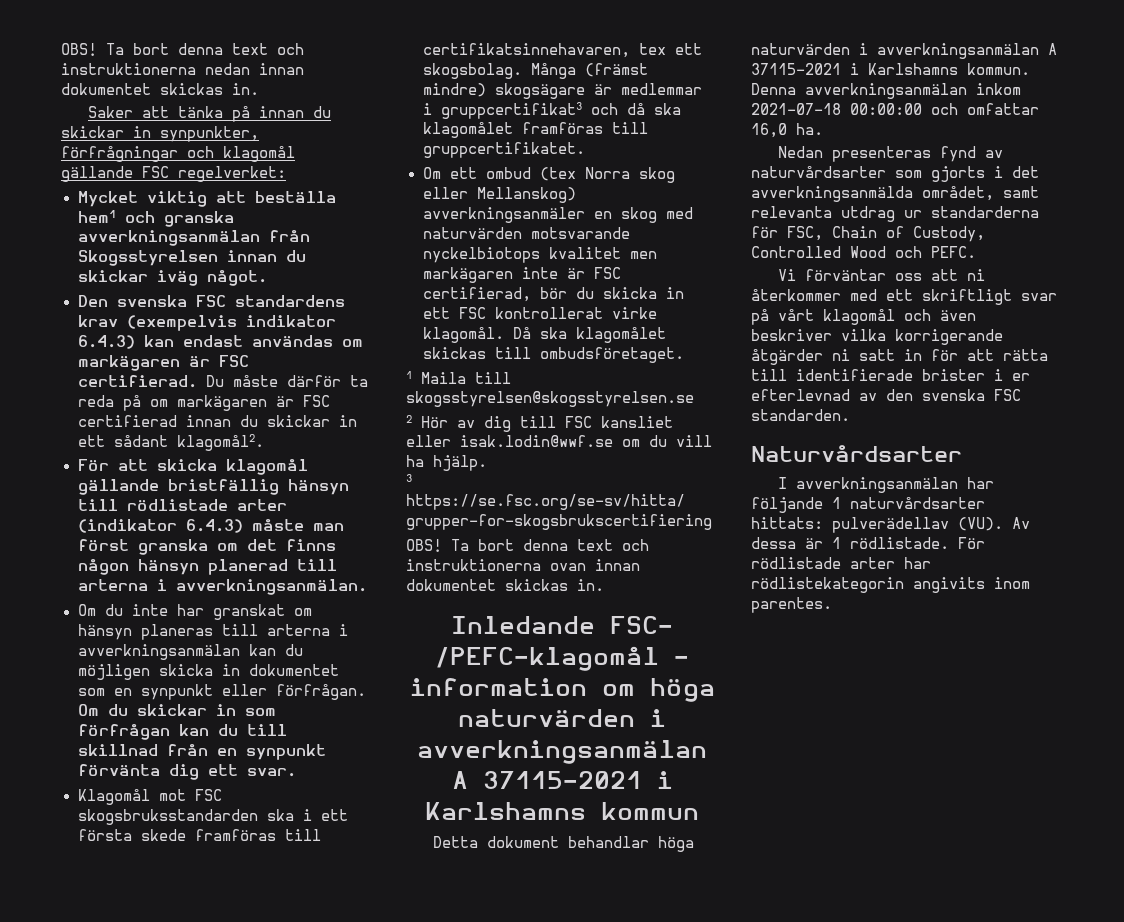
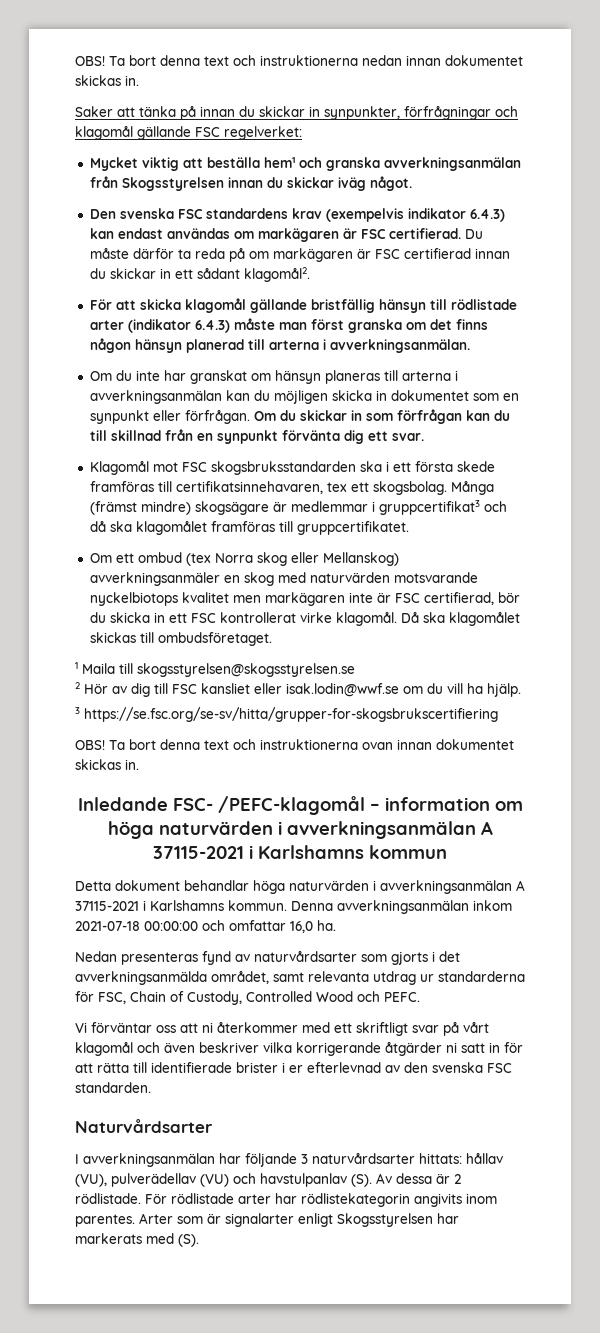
[832,497,841,509] 1 -> [301,1154,308,1164] 3
[832,517,1003,533] pulverädellav (VU). -> [466,1152,503,1164] [75,1173,372,1187] hållav (VU), pulverädellav (VU) och havstulpanlav (S).
[832,537,841,549] 1 -> [454,1174,461,1184] 2
(832, 605) none -> [139,1213,459,1227] [75,1233,199,1247] Arter som är signalarter enligt Skogsstyrelsen har markerats med (S).

